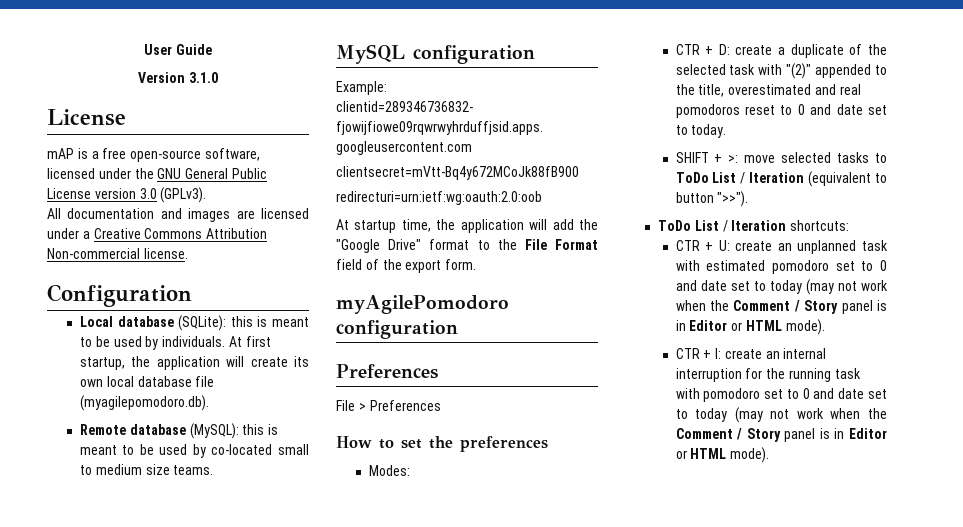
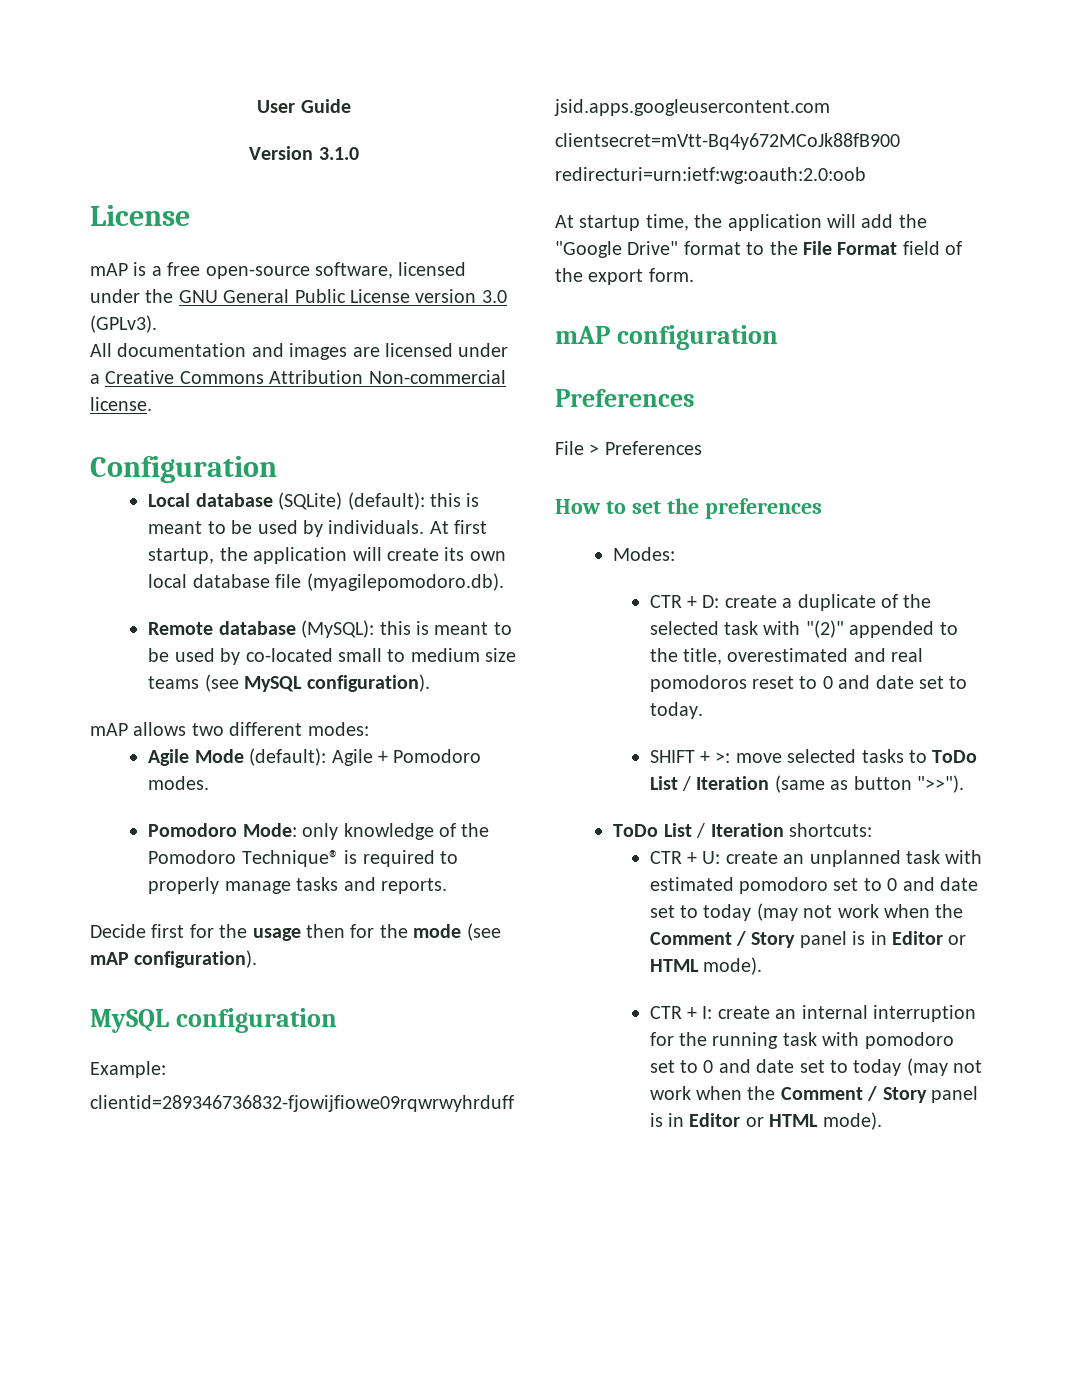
[178,315,227,331] (SQLite): -> [278,492,425,510] (SQLite) (default):
[173,465,214,475] teams. -> [148,674,430,692] [90,722,369,736] [148,748,482,766] [148,776,210,790] [148,823,490,840] [148,850,458,867] [148,877,447,894] [90,923,501,941] [90,950,258,968] teams (see MySQL configuration). // mAP allows two different modes: // Agile Mode (default): Agile + Pomodoro modes. // Pomodoro Mode: only knowledge of the Pomodoro Technique® is required to properly manage tasks and reports. // Decide first for the usage then for the mode (see mAP configuration).
[336,295,509,314] myAgilePomodoro -> [555,326,610,344] mAP
[808,171,887,187] (equivalent to -> [774,775,849,793] (same as

